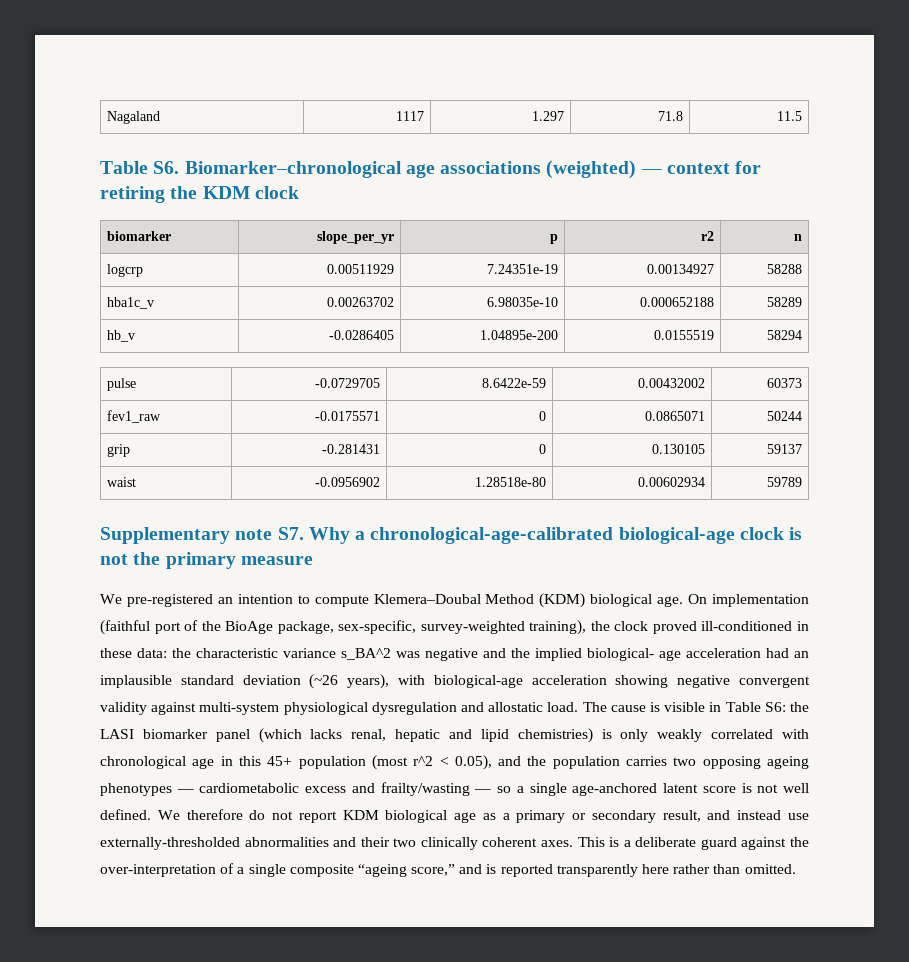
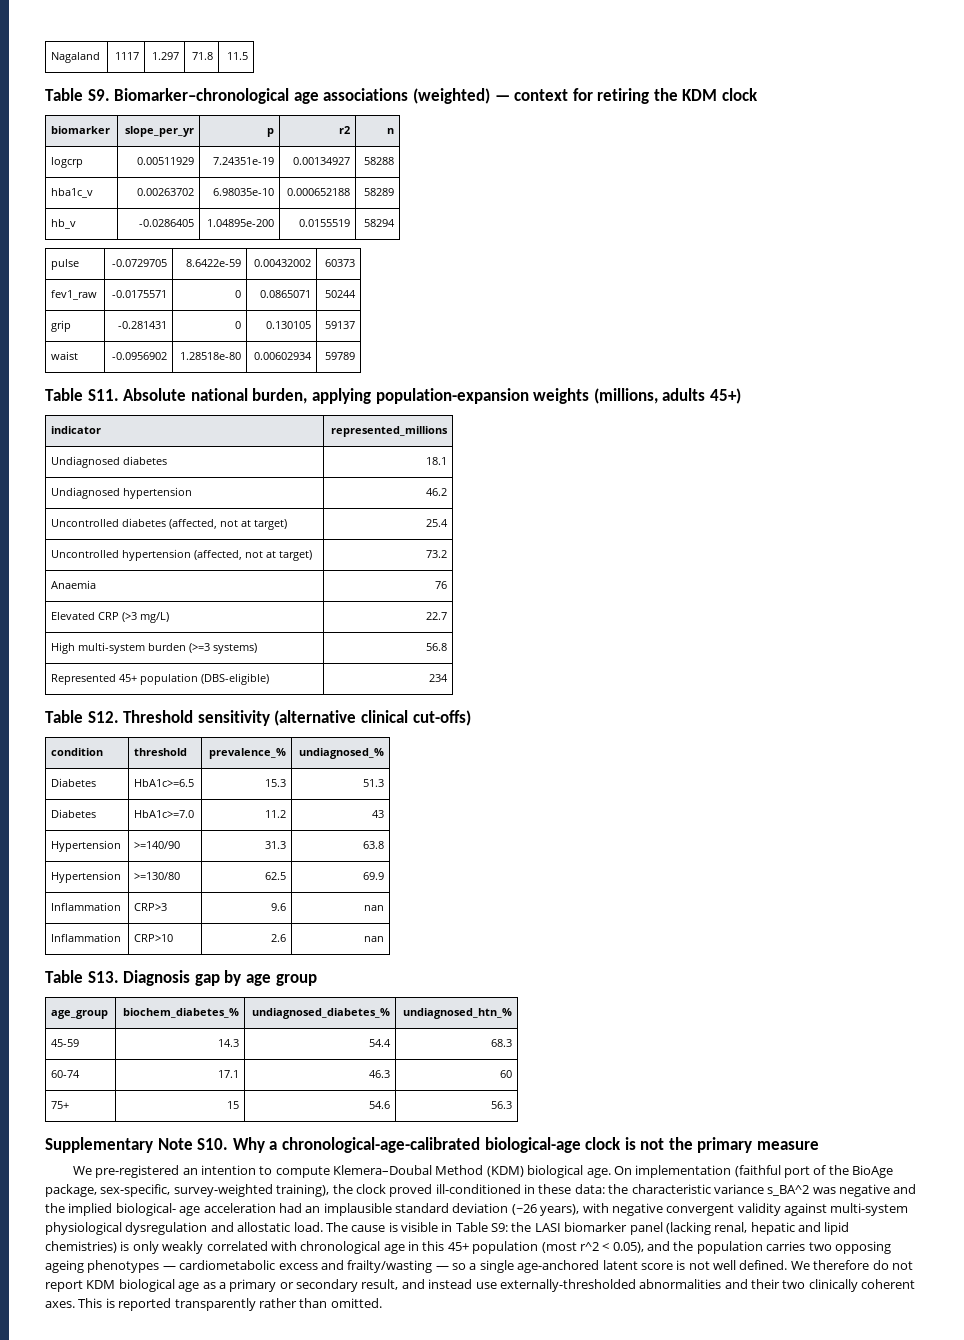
[153,161,180,174] S6. -> [87,89,110,101] S9.
(803, 482) none -> [45,388,741,404] [51,426,102,434] [330,426,448,437] [51,456,168,468] [425,457,447,465] [51,487,193,499] [425,488,447,496] [51,518,288,530] [425,519,448,527] [51,549,313,561] [425,550,447,558] [51,580,97,589] [434,581,447,589] [51,612,170,623] [425,612,447,620] [51,642,258,654] [425,643,447,651] [51,673,270,685] [428,674,448,682] [45,710,471,726] [51,748,104,756] [134,748,188,756] [208,748,286,759] [298,748,384,759] [51,778,97,787] [134,779,195,787] [264,779,286,787] [362,779,384,787] [51,809,97,818] [134,810,195,818] [264,810,286,818] [371,810,384,818] [51,840,122,852] [134,841,181,849] [264,841,286,849] [362,841,384,849] [51,871,122,883] [134,872,181,880] [264,872,286,880] [362,872,384,880] [51,902,122,911] [134,903,168,911] [270,903,286,911] [363,905,384,911] [51,933,122,942] [134,934,174,942] [270,934,286,942] [363,936,384,942] [45,970,317,986] [51,1010,109,1019] [122,1008,239,1018] [251,1008,390,1019] [402,1008,512,1019] [51,1039,80,1047] [217,1039,239,1047] [368,1039,391,1047] [490,1039,512,1047] [51,1070,81,1078] [217,1070,239,1078] [368,1070,390,1078] [499,1070,512,1078] [51,1101,70,1109] [226,1101,239,1109] [368,1101,390,1109] [490,1101,512,1109] // Table S11. Absolute national burden, applying population-expansion weights (millions, adults 45+) // indicator | represented_millions // Undiagnosed diabetes | 18.1 // Undiagnosed hypertension | 46.2 // Uncontrolled diabetes (affected, not at target) | 25.4 // Uncontrolled hypertension (affected, not at target) | 73.2 // Anaemia | 76 // Elevated CRP (>3 mg/L) | 22.7 // High multi-system burden (>=3 systems) | 56.8 // Represented 45+ population (DBS-eligible) | 234 // Table S12. Threshold sensitivity (alternative clinical cut-offs) // condition | threshold | prevalence_% | undiagnosed_% // Diabetes | HbA1c>=6.5 | 15.3 | 51.3 // Diabetes | HbA1c>=7.0 | 11.2 | 43 // Hypertension | >=140/90 | 31.3 | 63.8 // Hypertension | >=130/80 | 62.5 | 69.9 // Inflammation | CRP>3 | 9.6 | nan // Inflammation | CRP>10 | 2.6 | nan // Table S13. Diagnosis gap by age group // age_group | biochem_diabetes_% | undiagnosed_diabetes_% | undiagnosed_htn_% // 45-59 | 14.3 | 54.4 | 68.3 // 60-74 | 17.1 | 46.3 | 60 // 75+ | 15 | 54.6 | 56.3
[235,527,304,540] note S7. -> [157,1138,229,1150] Note S10.
[433,675,669,688] biological-age acceleration showing -> (609, 1208) none
[764,702,786,712] S6: -> [491,1223,509,1232] S9:
[258,728,343,743] (which lacks -> [665,1222,711,1235] (lacking
[623,837,809,850] [100,863,497,877] a deliberate guard against the over-interpretation of a single composite “ageing score,” and is -> (115, 1303) none
[642,864,670,874] here -> (256, 1304) none

